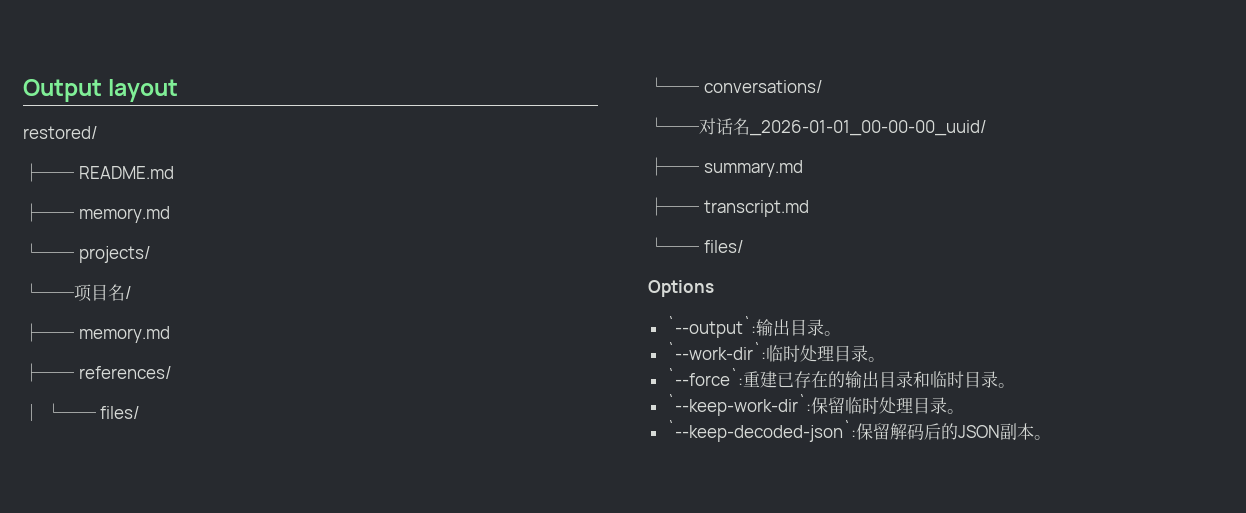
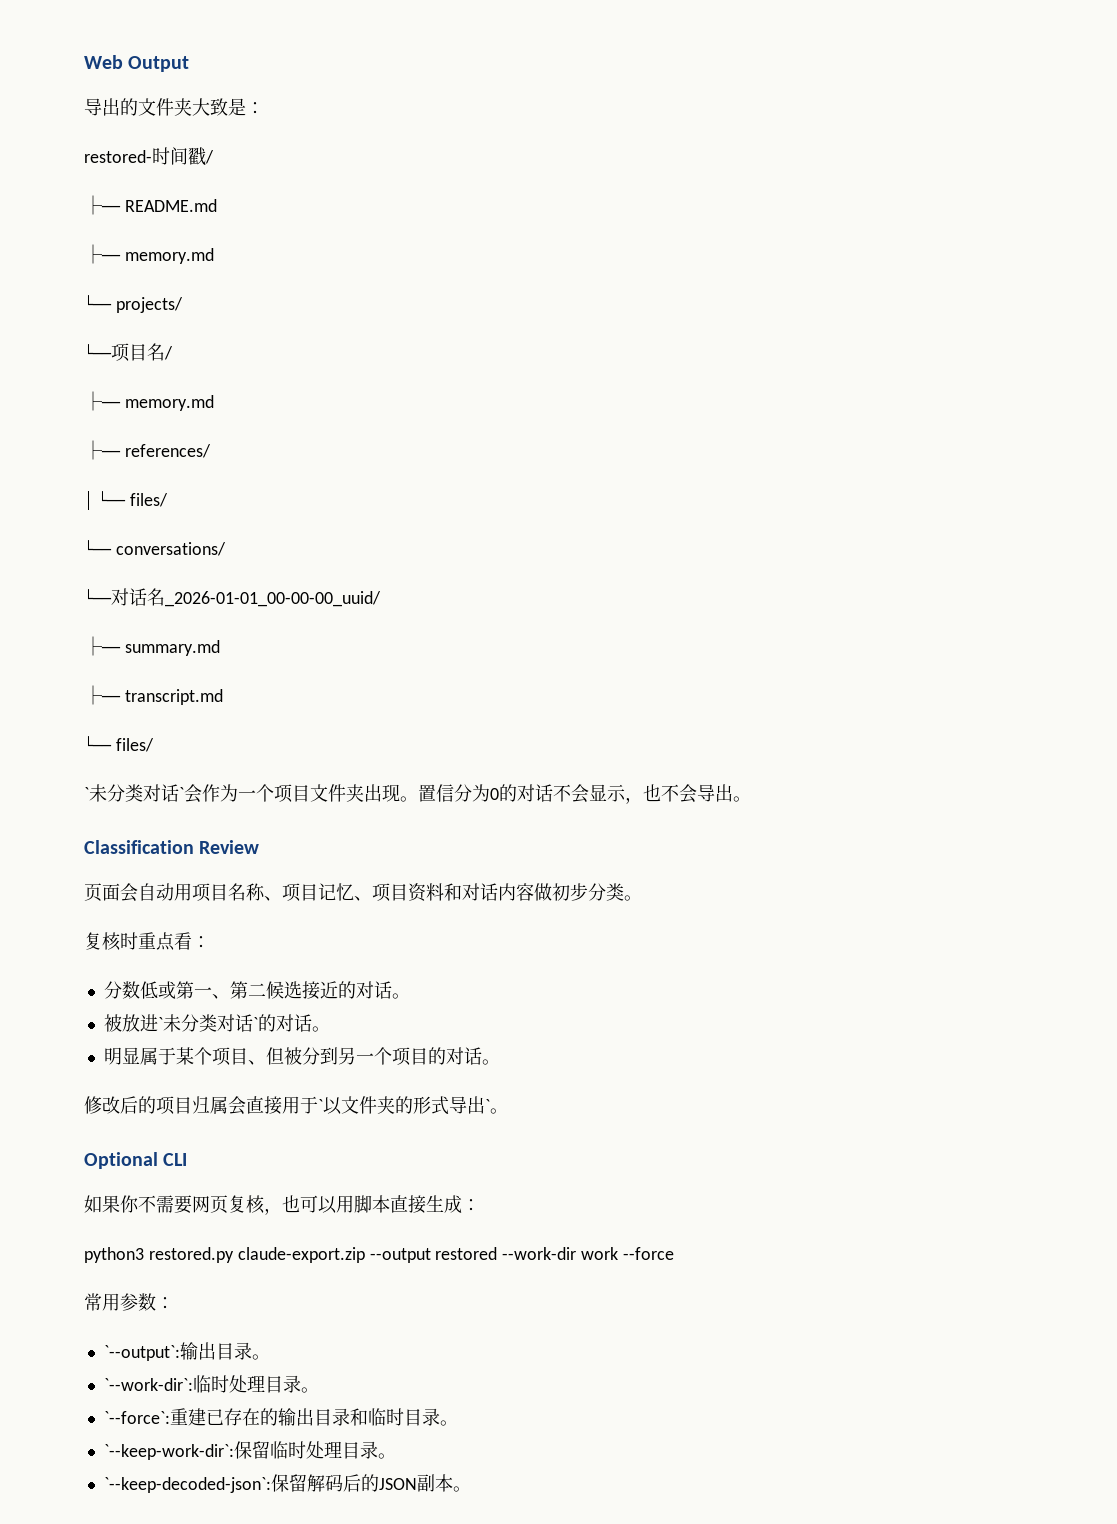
(23, 90) none -> [84,55,123,69] Web
[108,79,179,102] [23,126,98,139] layout // restored/ -> [84,98,264,116] [84,147,214,166] // 导出的文件夹大致是： // restored-时间戳/
[648,280,714,297] Options -> [84,784,751,804] [84,840,260,854] [84,883,642,902] [84,932,210,951] [103,981,410,1000] [103,1014,330,1032] [103,1047,500,1066] [84,1096,508,1115] [84,1152,188,1169] [84,1195,480,1215] [84,1247,675,1263] [84,1293,174,1311] `未分类对话`会作为一个项目文件夹出现。置信分为0的对话不会显示，也不会导出。 // Classification Review // 页面会自动用项目名称、项目记忆、项目资料和对话内容做初步分类。 // 复核时重点看： // 分数低或第一、第二候选接近的对话。 // 被放进`未分类对话`的对话。 // 明显属于某个项目、但被分到另一个项目的对话。 // 修改后的项目归属会直接用于`以文件夹的形式导出`。 // Optional CLI // 如果你不需要网页复核，也可以用脚本直接生成： // python3 restored.py claude-export.zip --output restored --work-dir work --force // 常用参数：

